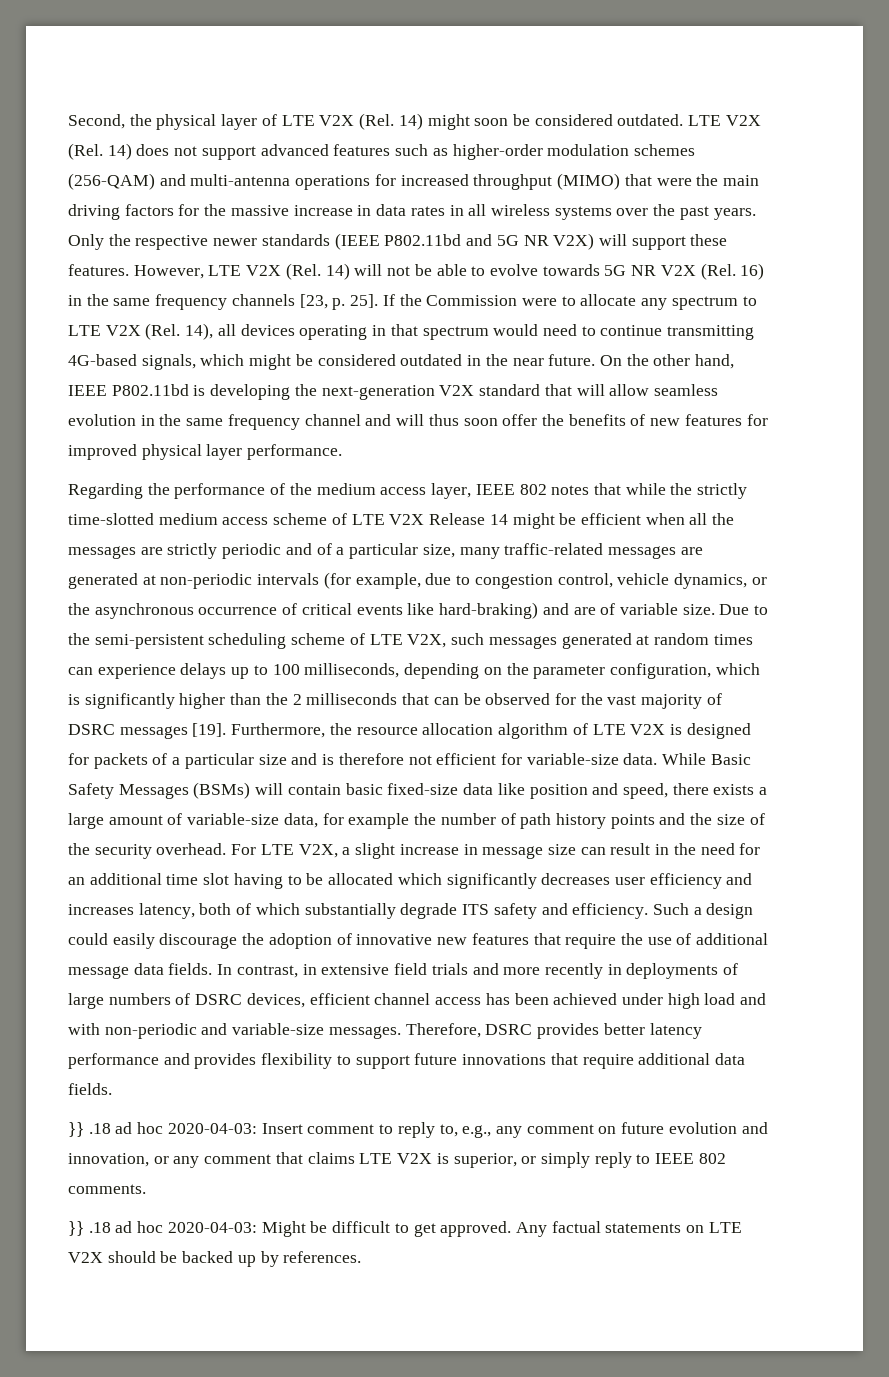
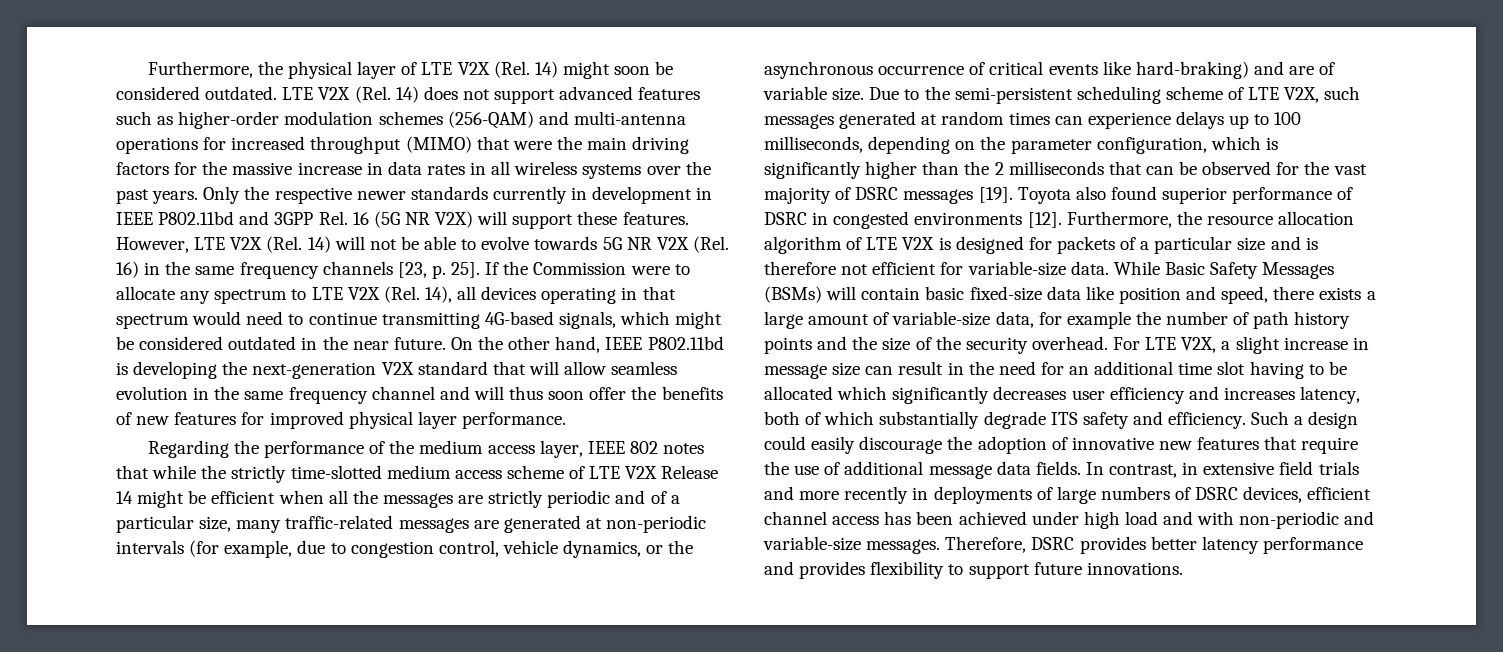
[68,114,125,129] Second, -> [147,61,253,78] Furthermore,
[334,233,519,250] (IEEE P802.11bd and 5G -> [492,186,713,204] [116,211,400,228] currently in development in IEEE P802.11bd and 3GPP Rel. 16 (5G
(227, 730) none -> [1017,186,1354,204] [764,211,1062,229] Toyota also found superior performance of DSRC in congested environments [12].
[462,1053,745,1069] [68,1083,112,1095] [68,1122,768,1138] [68,1152,726,1168] [68,1184,146,1194] [68,1221,742,1237] [68,1251,362,1267] innovations that require additional data fields. // }} .18 ad hoc 2020-04-03: Insert comment to reply to, e.g., any comment on future evolution and innovation, or any comment that claims LTE V2X is superior, or simply reply to IEEE 802 comments. // }} .18 ad hoc 2020-04-03: Might be difficult to get approved. Any factual statements on LTE V2X should be backed up by references. -> [1086,562,1183,575] innovations.

